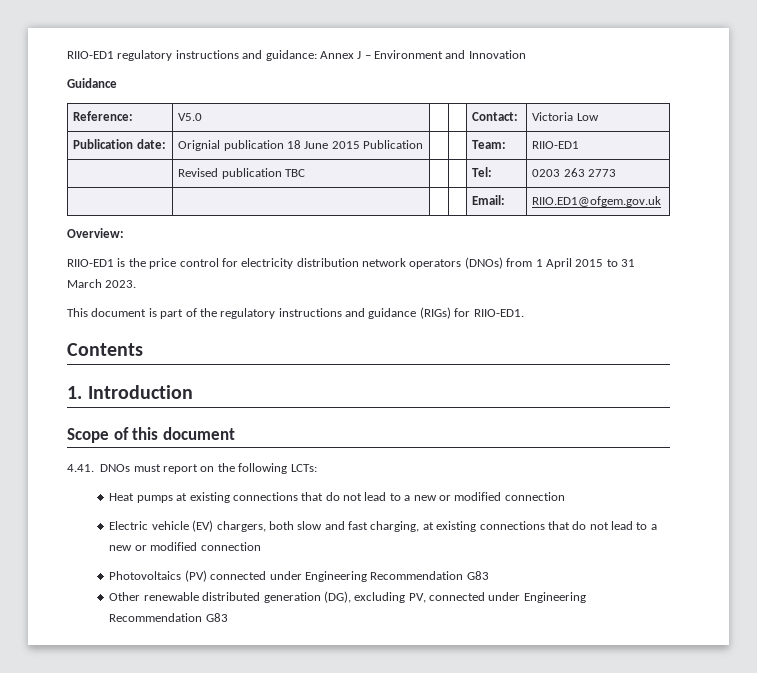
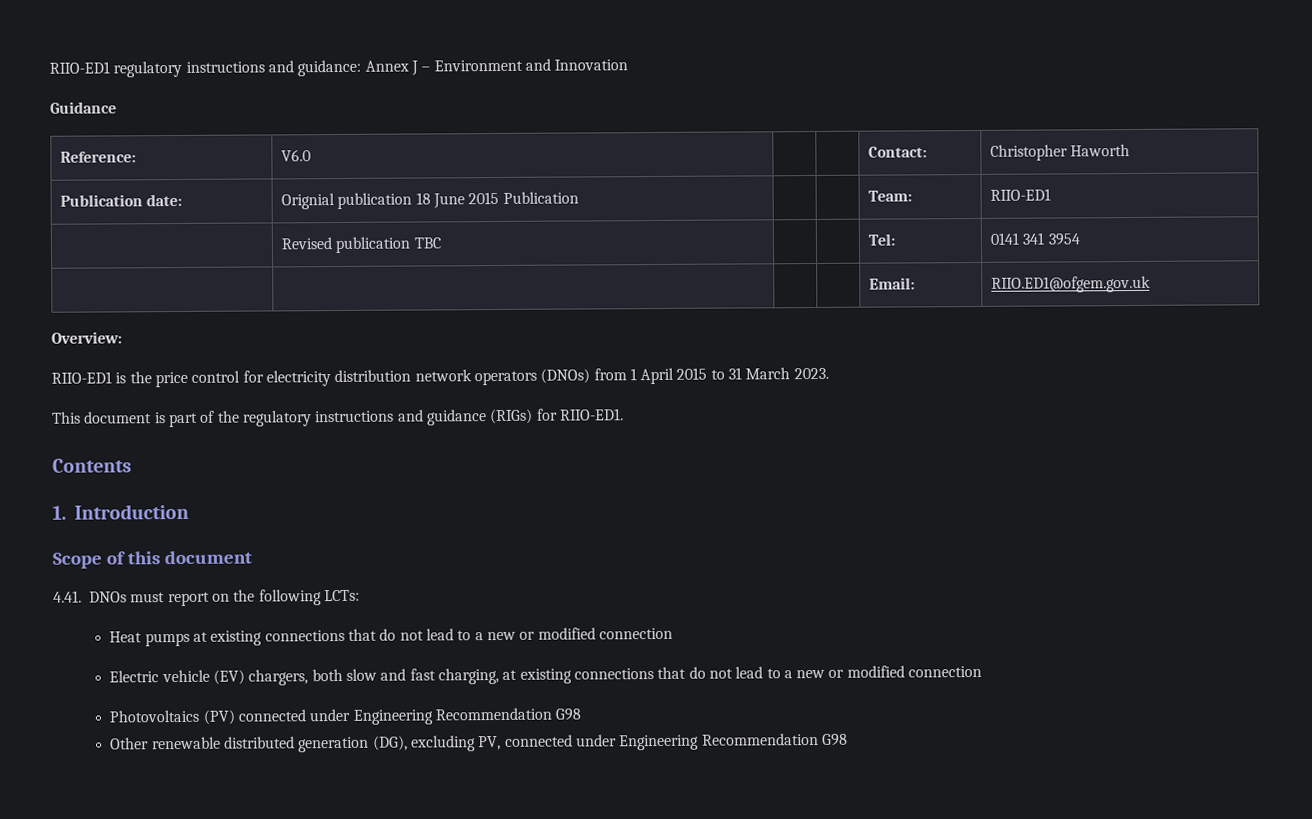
[178,113,203,121] V5.0 -> [281,149,312,162] V6.0
[532,112,599,121] Victoria Low -> [990,144,1131,161] Christopher Haworth
[532,168,617,177] 0203 263 2773 -> [990,232,1080,246] 0141 341 3954
[466,571,489,580] G83 -> [555,708,582,721] G98
[205,613,228,622] G83 -> [821,733,848,746] G98

